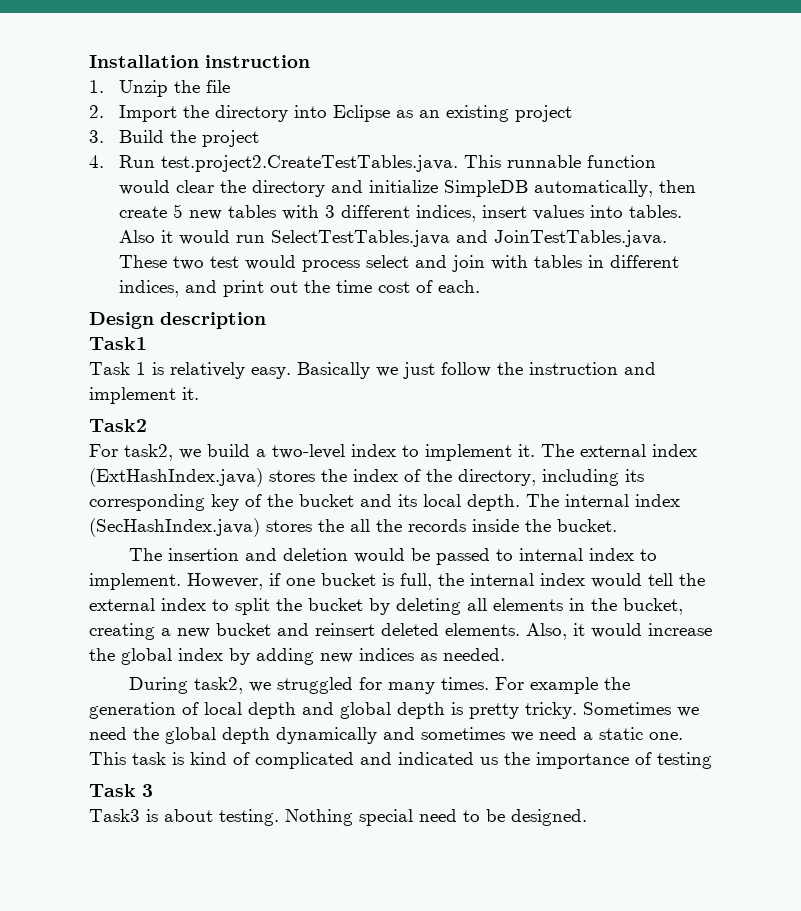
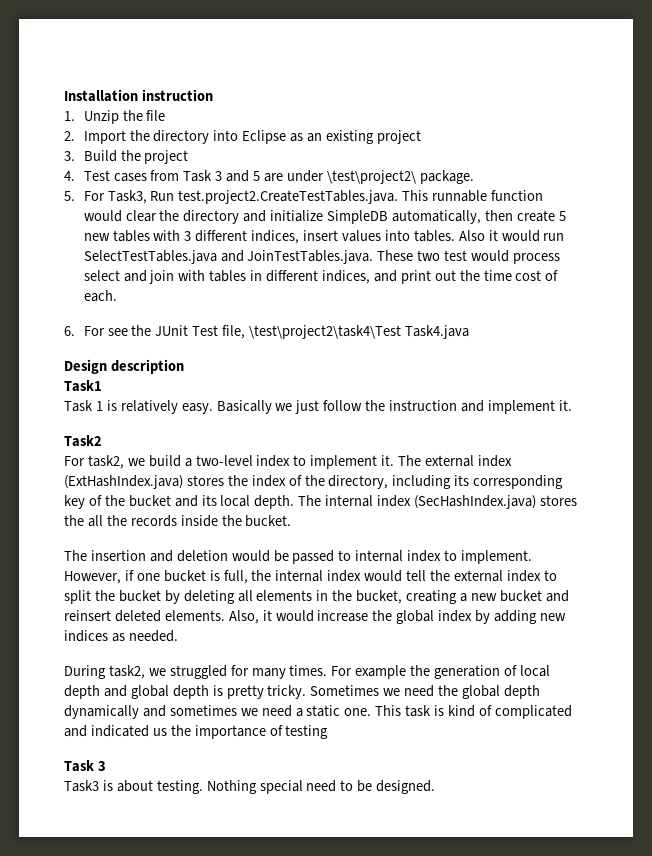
(104, 161) none -> [83,170,474,184] [64,190,147,204] Test cases from Task 3 and 5 are under \test\project2\ package. // 5. For Task3,
(481, 286) none -> [64,325,469,339] // 6. For see the JUnit Test file, \test\project2\task4\Test Task4.java

